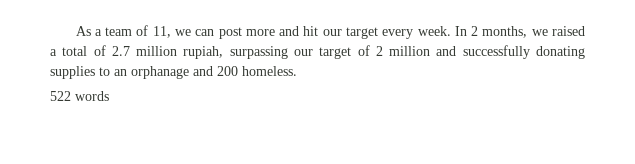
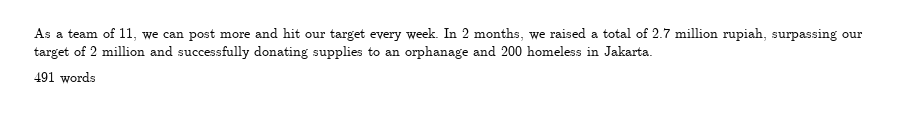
[242,66,297,76] [50,91,71,101] homeless. // 522 -> [527,46,653,56] [34,72,55,82] homeless in Jakarta. // 491

